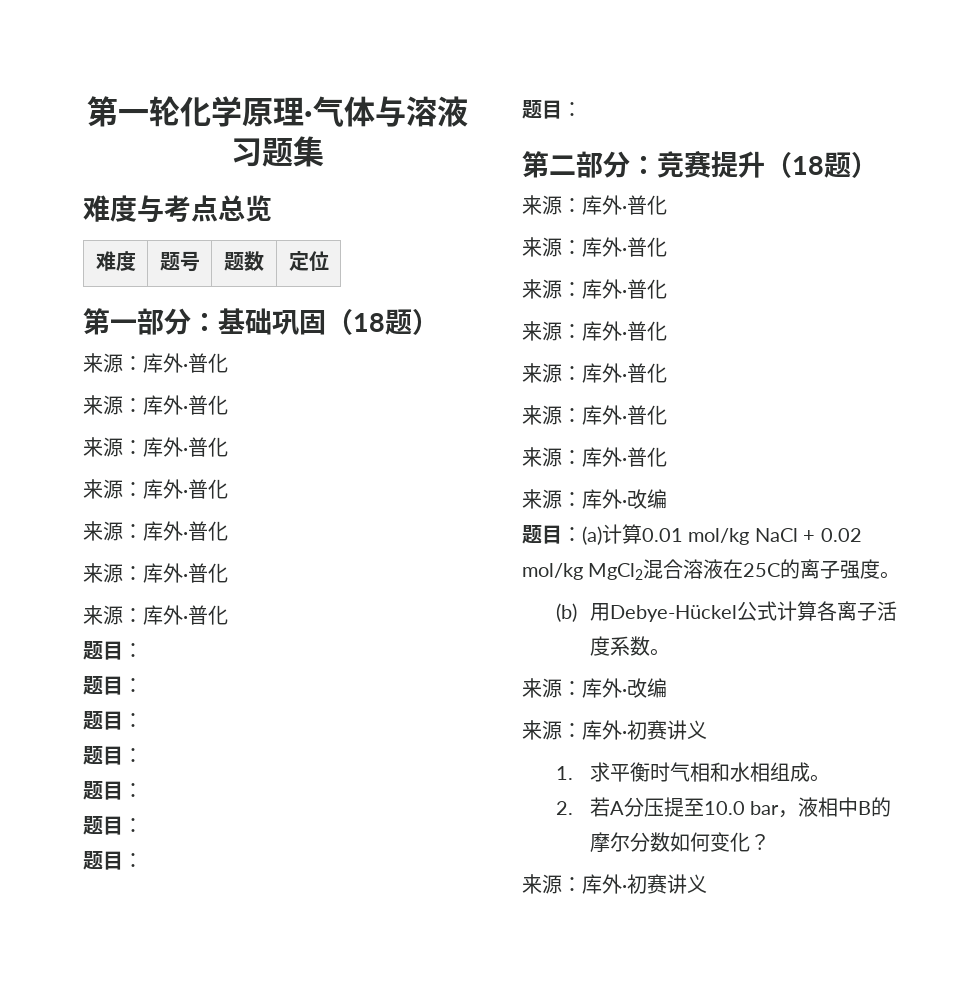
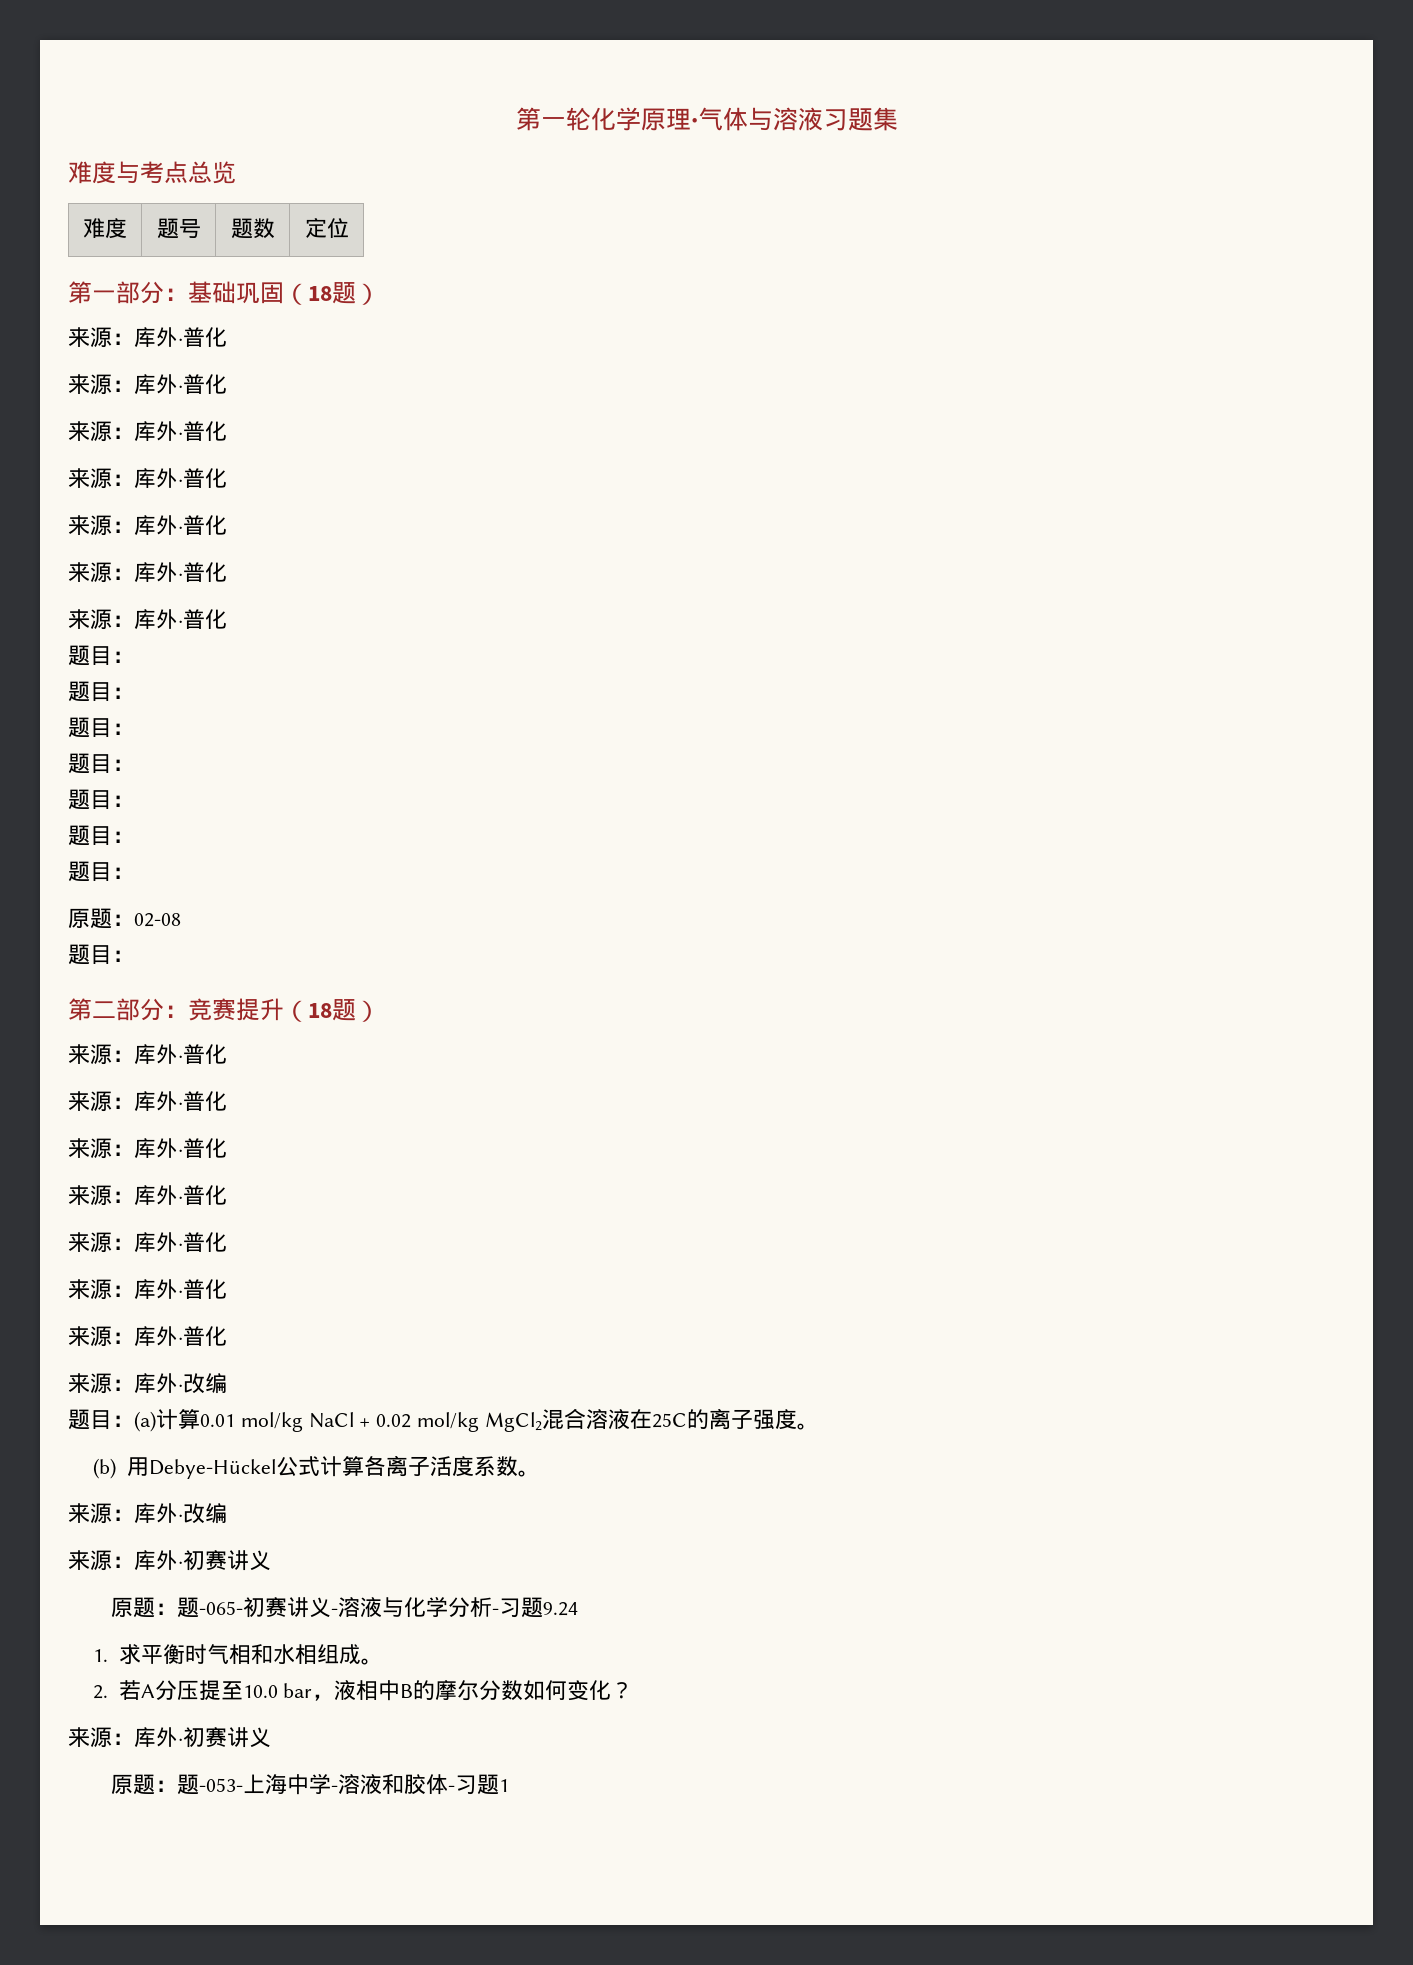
(143, 860) none -> [68,908,181,929] // 原题：02-08
(707, 729) none -> [110,1597,578,1618] // 原题：题-065-初赛讲义-溶液与化学分析-习题9.24
(707, 883) none -> [110,1774,509,1795] // 原题：题-053-上海中学-溶液和胶体-习题1

